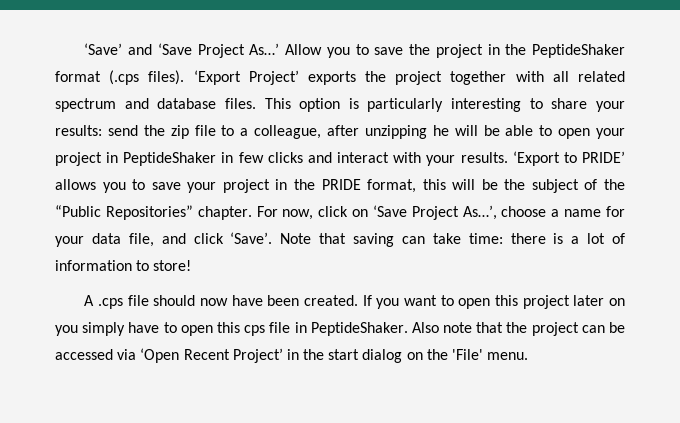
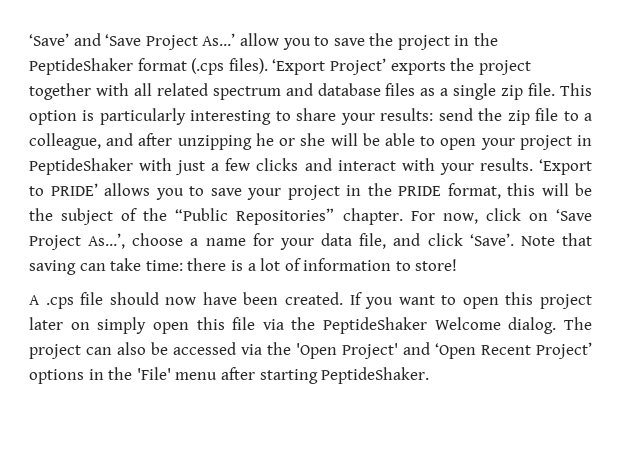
[285,44,323,55] Allow -> [239,33,279,46] allow
[224,98,256,109] files. -> [385,83,556,100] files as a single zip file.
(322, 132) none -> [106,133,134,146] and
(449, 130) none -> [279,133,326,146] or she
[221,152,234,163] in -> [139,158,220,175] with just a
[55,322,528,336] you simply have to open this cps file in PeptideShaker. Also note that the -> [97,317,592,334] simply open this file via the PeptideShaker Welcome dialog. The
(605, 329) none -> [117,342,146,355] also
(137, 354) none -> [267,342,430,359] the 'Open Project' and
[286,349,529,363] in the start dialog on the 'File' menu. -> [29,367,430,384] options in the 'File' menu after starting PeptideShaker.

